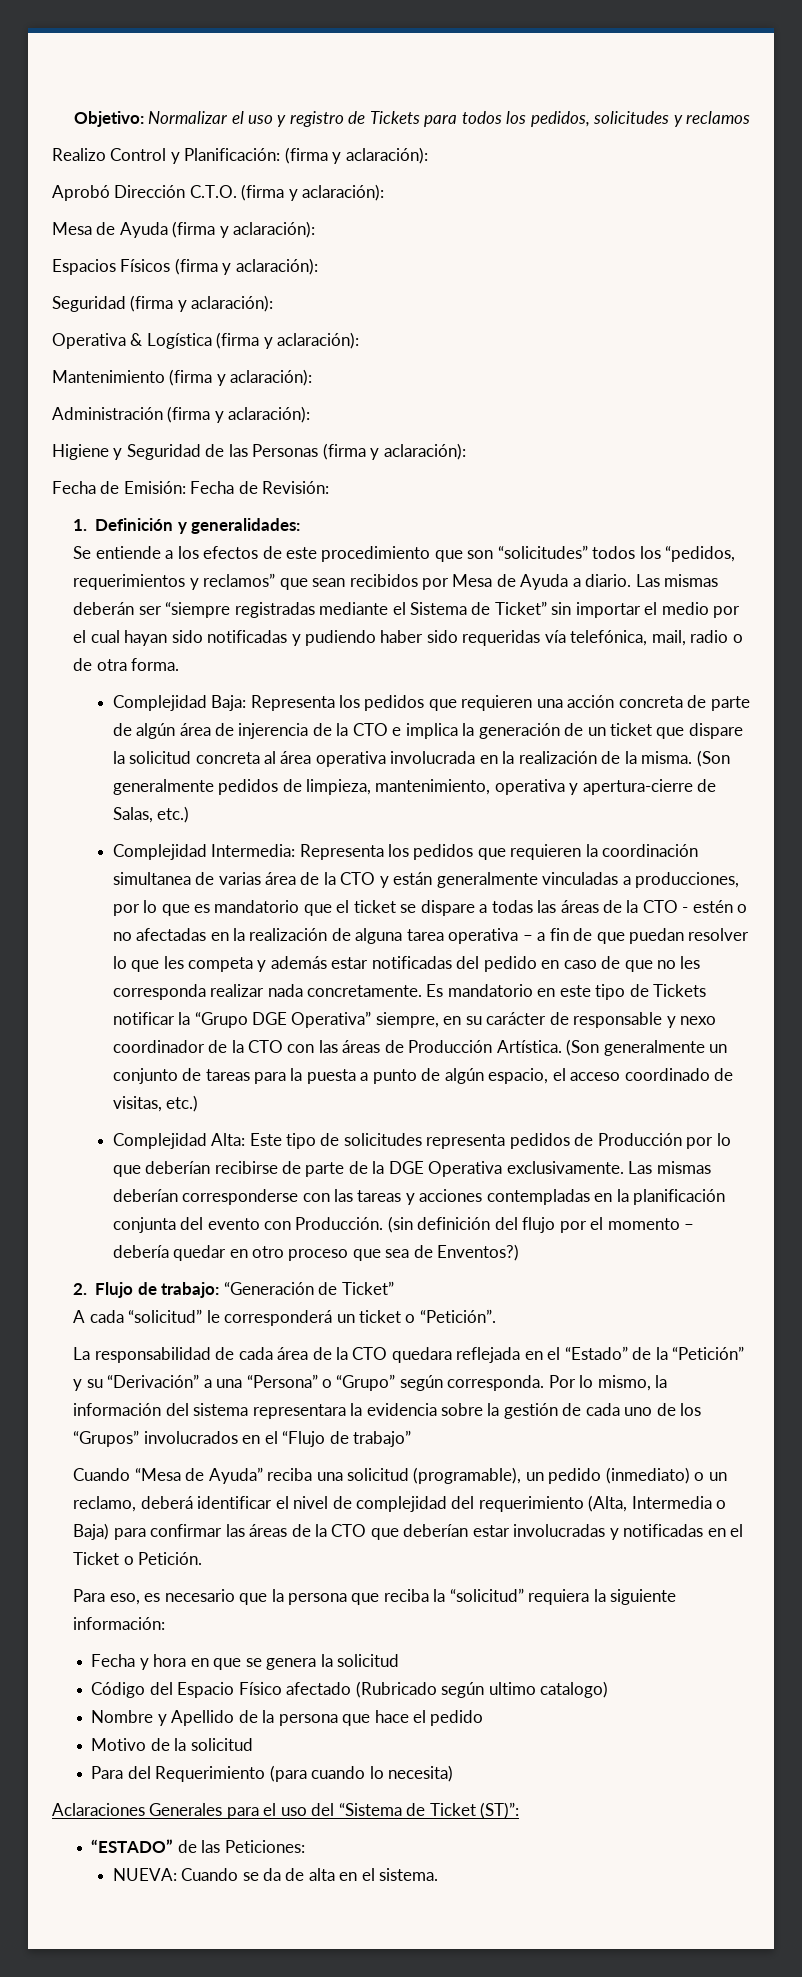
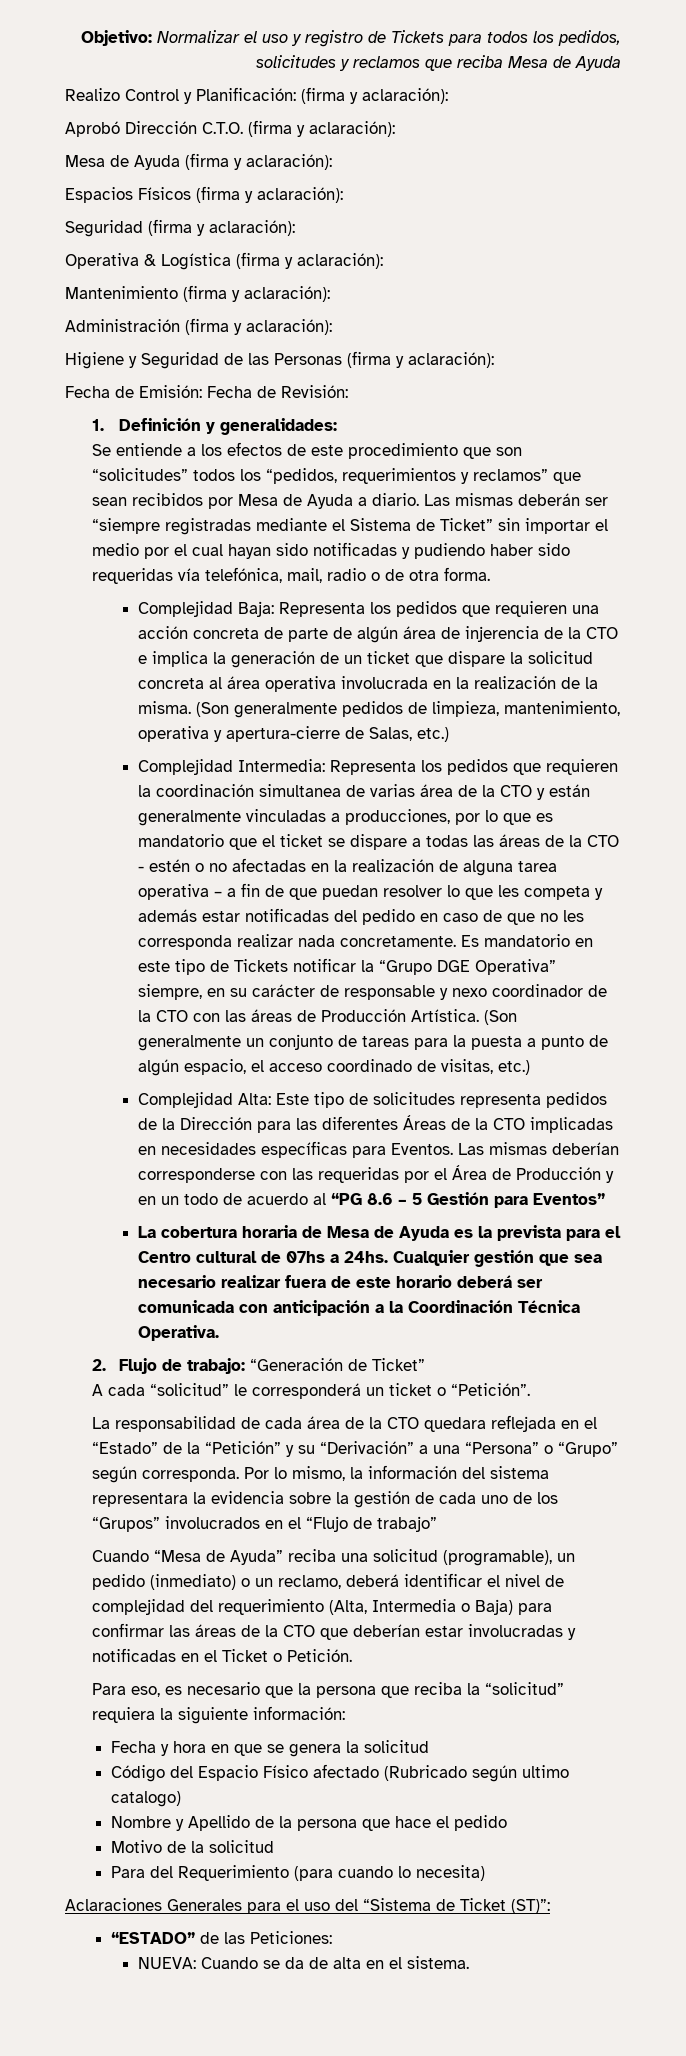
(751, 117) none -> [425,55,621,71] que reciba Mesa de Ayuda
[597,1133,731,1149] [112,1161,624,1177] Producción por lo que deberían recibirse de parte de la DGE Operativa exclusivamente. -> [161,1115,613,1133] [137,1141,453,1158] la Dirección para las diferentes Áreas de la CTO implicadas en necesidades específicas para Eventos.
[357,1189,726,1205] [112,1216,695,1233] [112,1244,520,1261] tareas y acciones contempladas en la planificación conjunta del evento con Producción. (sin definición del flujo por el momento – debería quedar en otro proceso que sea de Enventos?) -> [317,1165,614,1183] [137,1192,605,1208] [137,1225,621,1241] [137,1250,602,1267] [137,1275,543,1288] [137,1300,580,1316] [137,1325,219,1341] requeridas por el Área de Producción y en un todo de acuerdo al “PG 8.6 – 5 Gestión para Eventos” // La cobertura horaria de Mesa de Ayuda es la prevista para el Centro cultural de 07hs a 24hs. Cualquier gestión que sea necesario realizar fuera de este horario deberá ser comunicada con anticipación a la Coordinación Técnica Operativa.

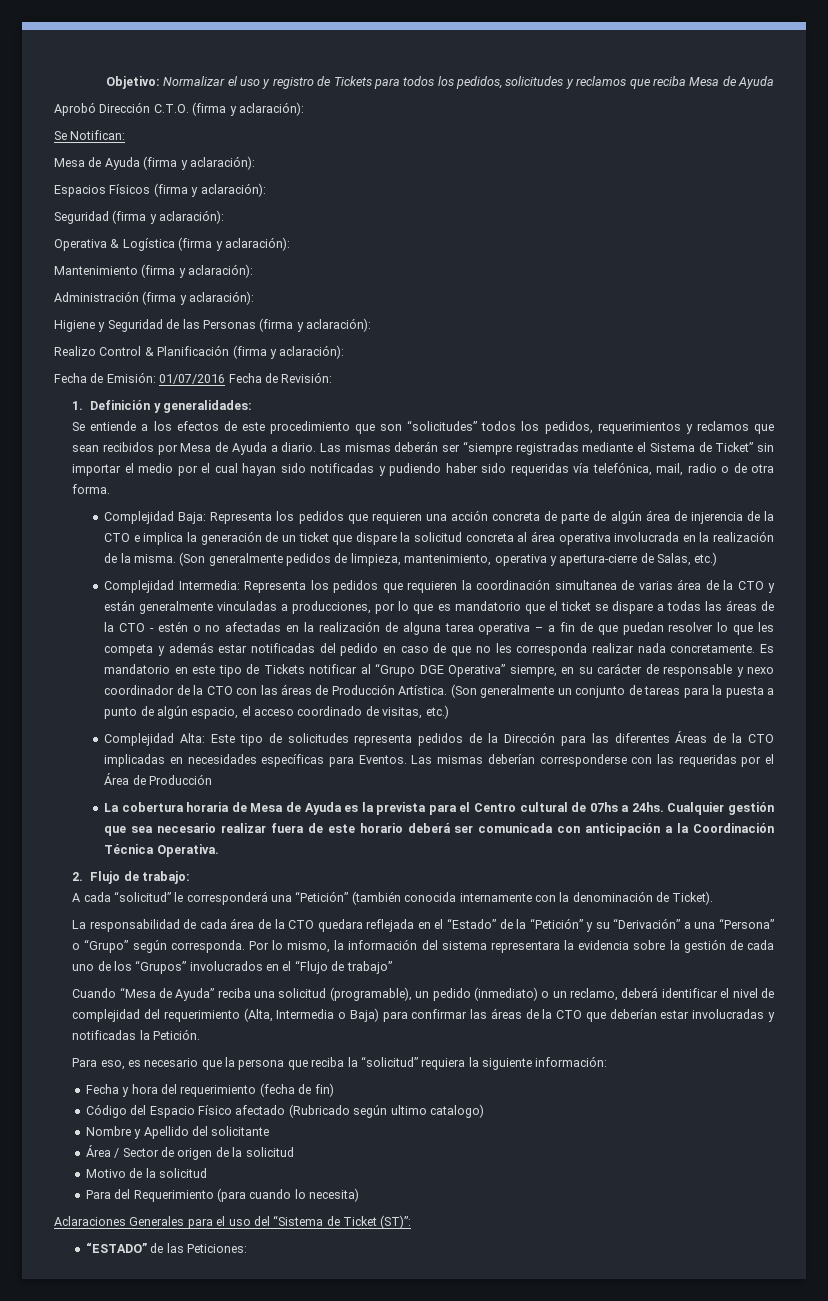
[65,87,448,104] // Realizo Control y Planificación: (firma y aclaración): -> (774, 82) none
(395, 129) none -> [54,130,126,140] // Se Notifican:
(494, 360) none -> [54,345,345,359] // Realizo Control & Planificación (firma y aclaración):
(202, 391) none -> [159,374,226,384] 01/07/2016
[266,468,338,484] “pedidos, -> [544,421,593,434] pedidos,
[473,469,549,481] reclamos” -> [696,421,749,431] reclamos
[360,960,374,972] la -> [360,664,371,674] al
[605,1171,614,1183] [137,1192,605,1208] y en un todo de acuerdo al “PG 8.6 – 5 Gestión para Eventos” -> (212, 779) none
[250,1358,426,1371] “Generación de Ticket” -> (191, 877) none
[366,1383,531,1396] un ticket o “Petición”. -> [271,891,714,905] una “Petición” (también conocida internamente con la denominación de Ticket).
[181,1649,283,1662] en el Ticket o -> [139,1030,150,1040] la
[210,1740,429,1757] en que se genera la solicitud -> [161,1083,334,1097] del requerimiento (fecha de fin)
[254,1815,507,1831] de la persona que hace el pedido -> [192,1126,270,1136] [85,1145,294,1160] del solicitante // Área / Sector de origen de la solicitud
[137,1956,469,1969] // NUEVA: Cuando se da de alta en el sistema. -> (248, 1248) none

